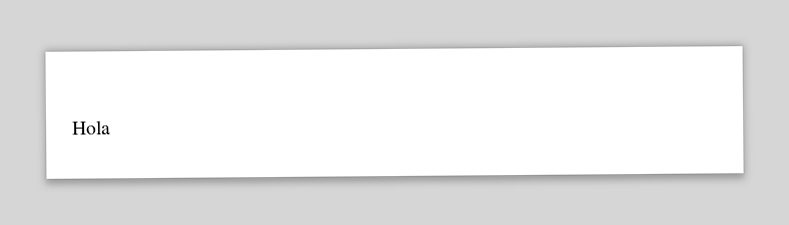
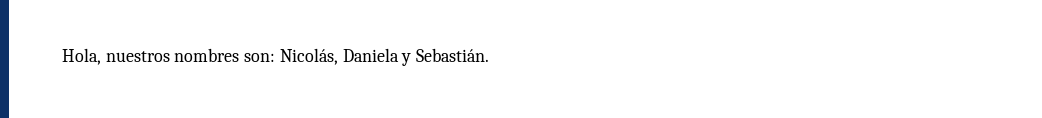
[72,120,111,135] Hola -> [62,48,490,66] Hola, nuestros nombres son: Nicolás, Daniela y Sebastián.

